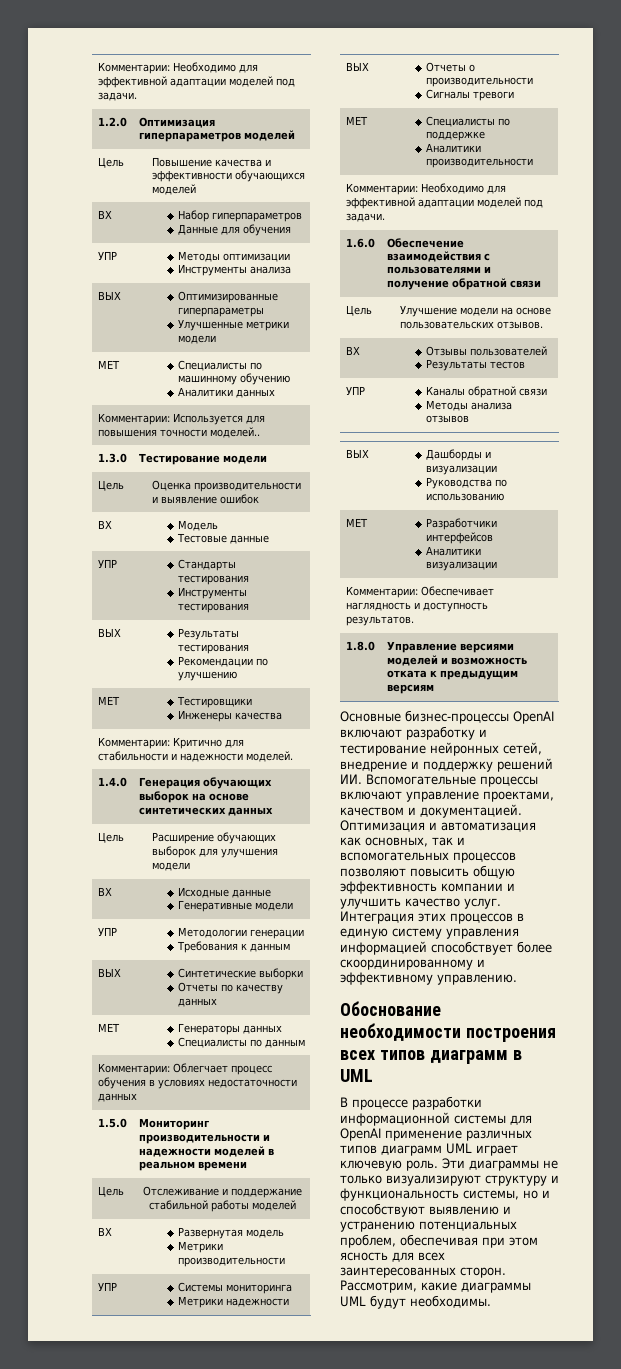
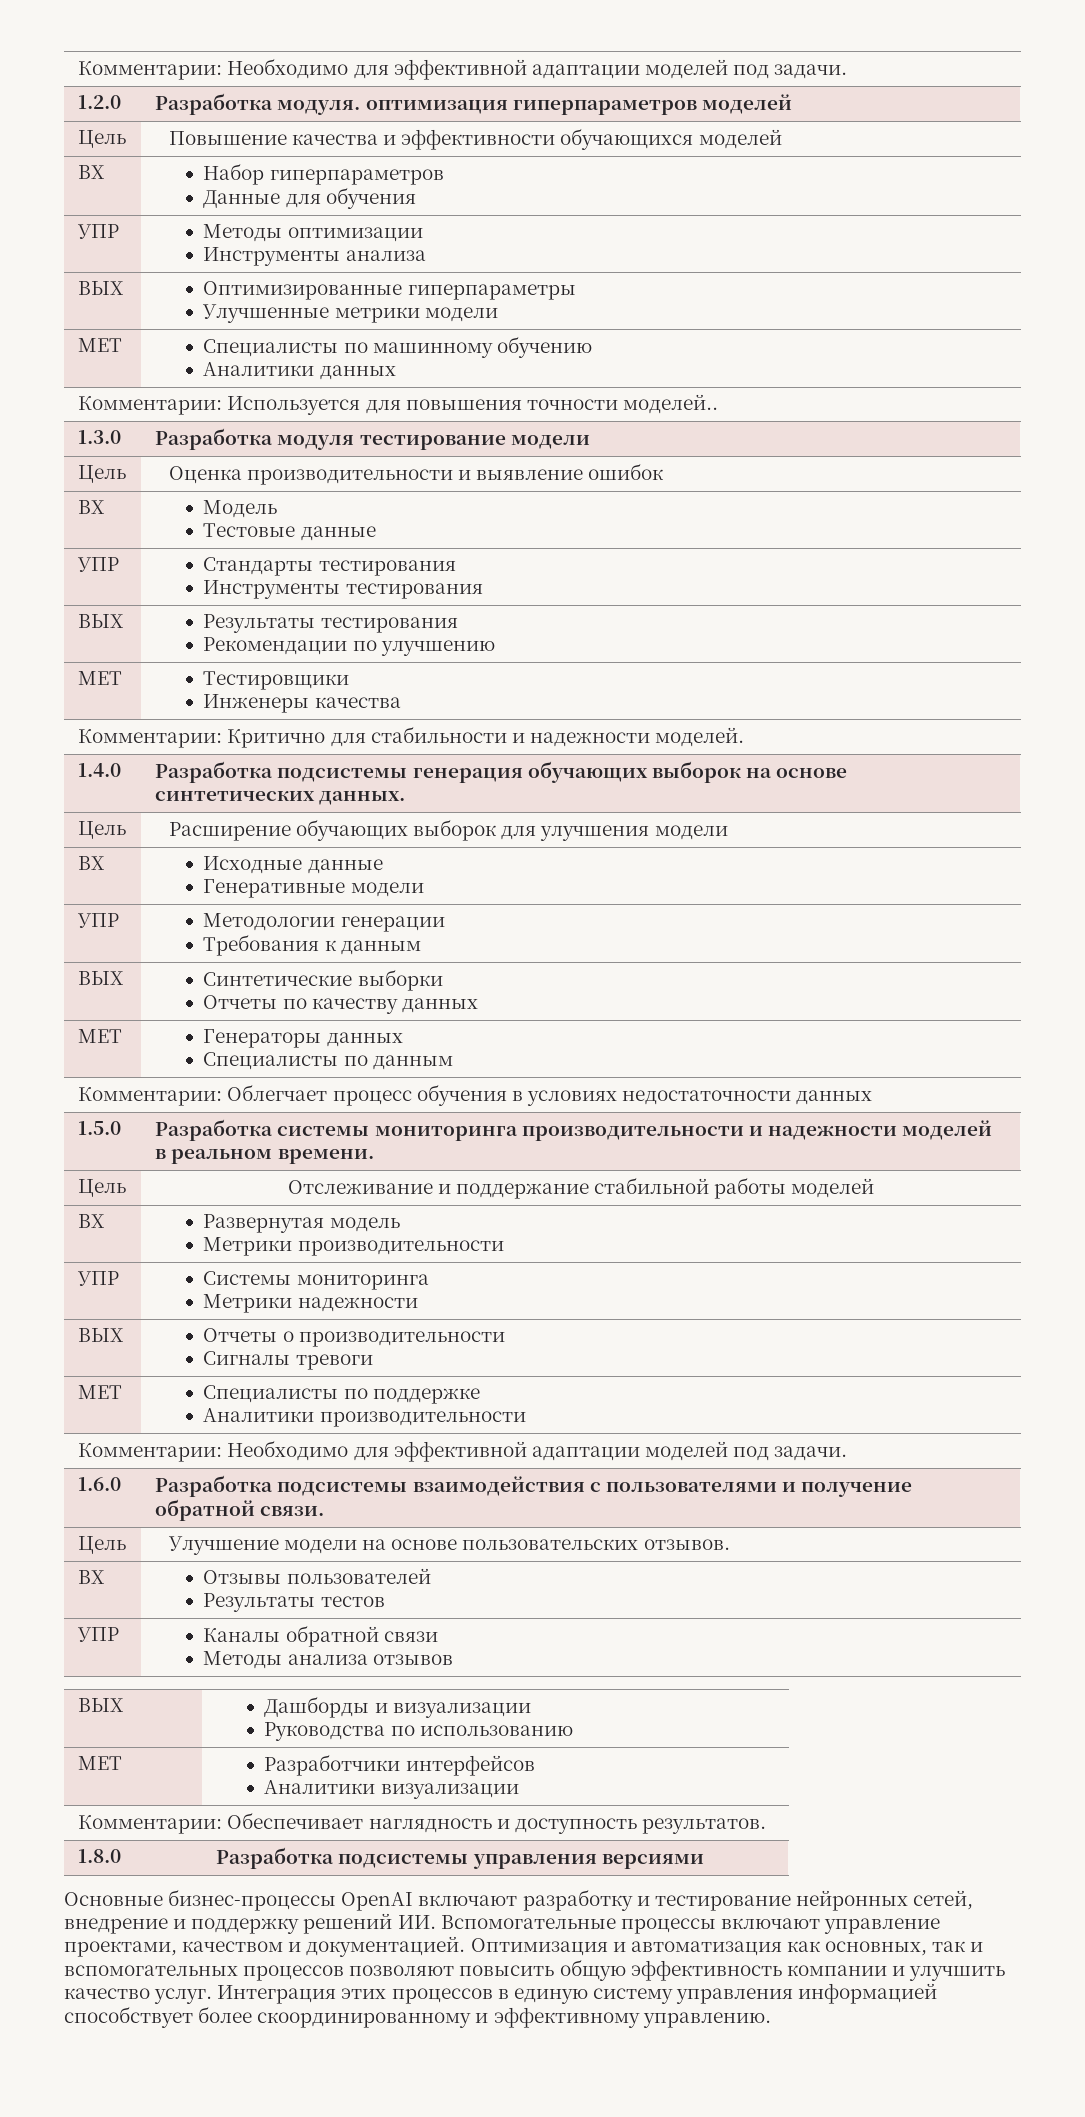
[138,117,215,128] Оптимизация -> [155,93,508,115] Разработка модуля. оптимизация
[138,453,220,465] Тестирование -> [155,428,506,450] Разработка модуля тестирование
[138,777,200,789] Генерация -> [155,761,523,783] Разработка подсистемы генерация
[227,807,273,816] данных -> [319,791,406,805] данных.
[138,1118,209,1130] Мониторинг -> [155,1119,518,1141] Разработка системы мониторинга
[197,1161,247,1171] времени -> [277,1149,374,1164] времени.
[386,238,464,248] Обеспечение -> [155,1475,408,1497] Разработка подсистемы
[509,280,541,288] связи -> [260,1506,325,1516] связи.
[386,641,514,653] [386,655,527,666] [386,670,518,680] [386,684,434,694] Управление версиями моделей и возможность отката к предыдущим версиям -> [216,1847,704,1869] Разработка подсистемы управления версиями
[340,1001,441,1016] [340,1023,556,1042] [340,1050,522,1064] [340,1069,373,1082] [340,1096,482,1110] [340,1112,532,1126] [340,1128,532,1141] [340,1143,518,1156] [340,1158,558,1171] [340,1175,559,1186] [340,1188,550,1201] [340,1203,511,1217] [340,1221,517,1232] [340,1234,538,1248] [340,1252,445,1262] [340,1267,506,1278] [340,1280,531,1293] [340,1295,491,1309] // Обоснование необходимости построения всех типов диаграмм в UML // В процессе разработки информационной системы для OpenAI применение различных типов диаграмм UML играет ключевую роль. Эти диаграммы не только визуализируют структуру и функциональность системы, но и способствуют выявлению и устранению потенциальных проблем, обеспечивая при этом ясность для всех заинтересованных сторон. Рассмотрим, какие диаграммы UML будут необходимы. -> (771, 2020) none

